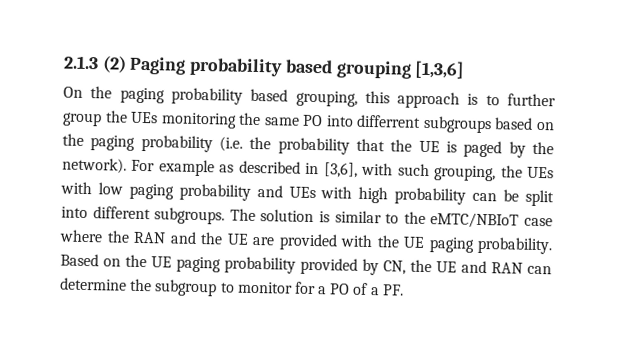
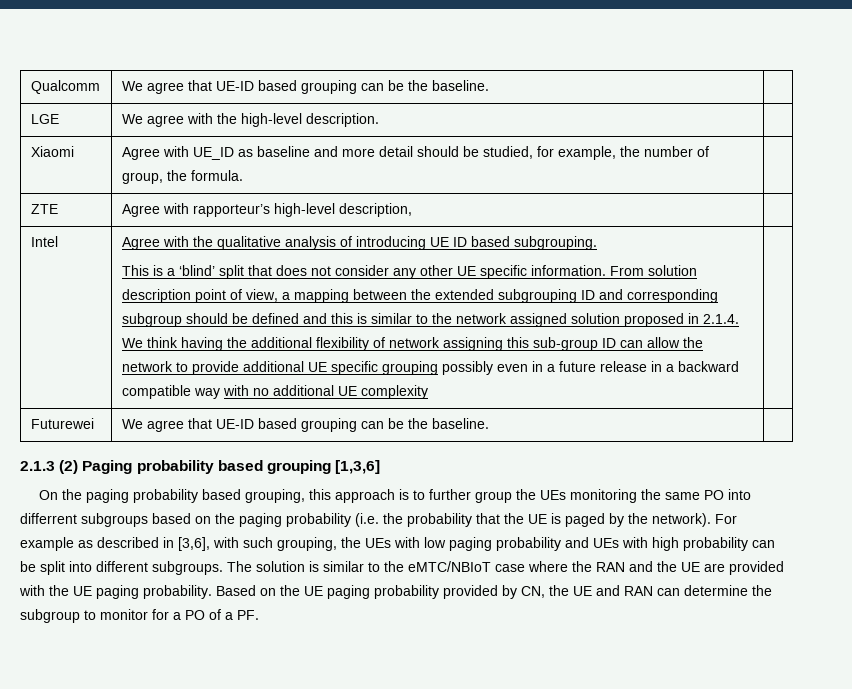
(63, 62) none -> [30,80,100,94] [121,80,489,94] [30,114,59,124] [121,113,379,127] [30,146,74,157] [121,146,709,160] [121,170,243,184] [30,204,58,214] [121,203,412,217] [30,236,58,247] [121,236,597,250] [121,265,697,279] [121,289,718,303] [121,313,739,327] [121,337,703,351] [121,361,739,375] [121,385,428,399] [30,418,94,429] [121,418,489,432] Qualcomm | We agree that UE-ID based grouping can be the baseline. | // LGE | We agree with the high-level description. | // Xiaomi | Agree with UE_ID as baseline and more detail should be studied, for example, the number of group, the formula. | // ZTE | Agree with rapporteur’s high-level description, | // Intel | Agree with the qualitative analysis of introducing UE ID based subgrouping. // This is a ‘blind’ split that does not consider any other UE specific information. From solution description point of view, a mapping between the extended subgrouping ID and corresponding subgroup should be defined and this is similar to the network assigned solution proposed in 2.1.4. We think having the additional flexibility of network assigning this sub-group ID can allow the network to provide additional UE specific grouping possibly even in a future release in a backward compatible way with no additional UE complexity | // Futurewei | We agree that UE-ID based grouping can be the baseline. | //

